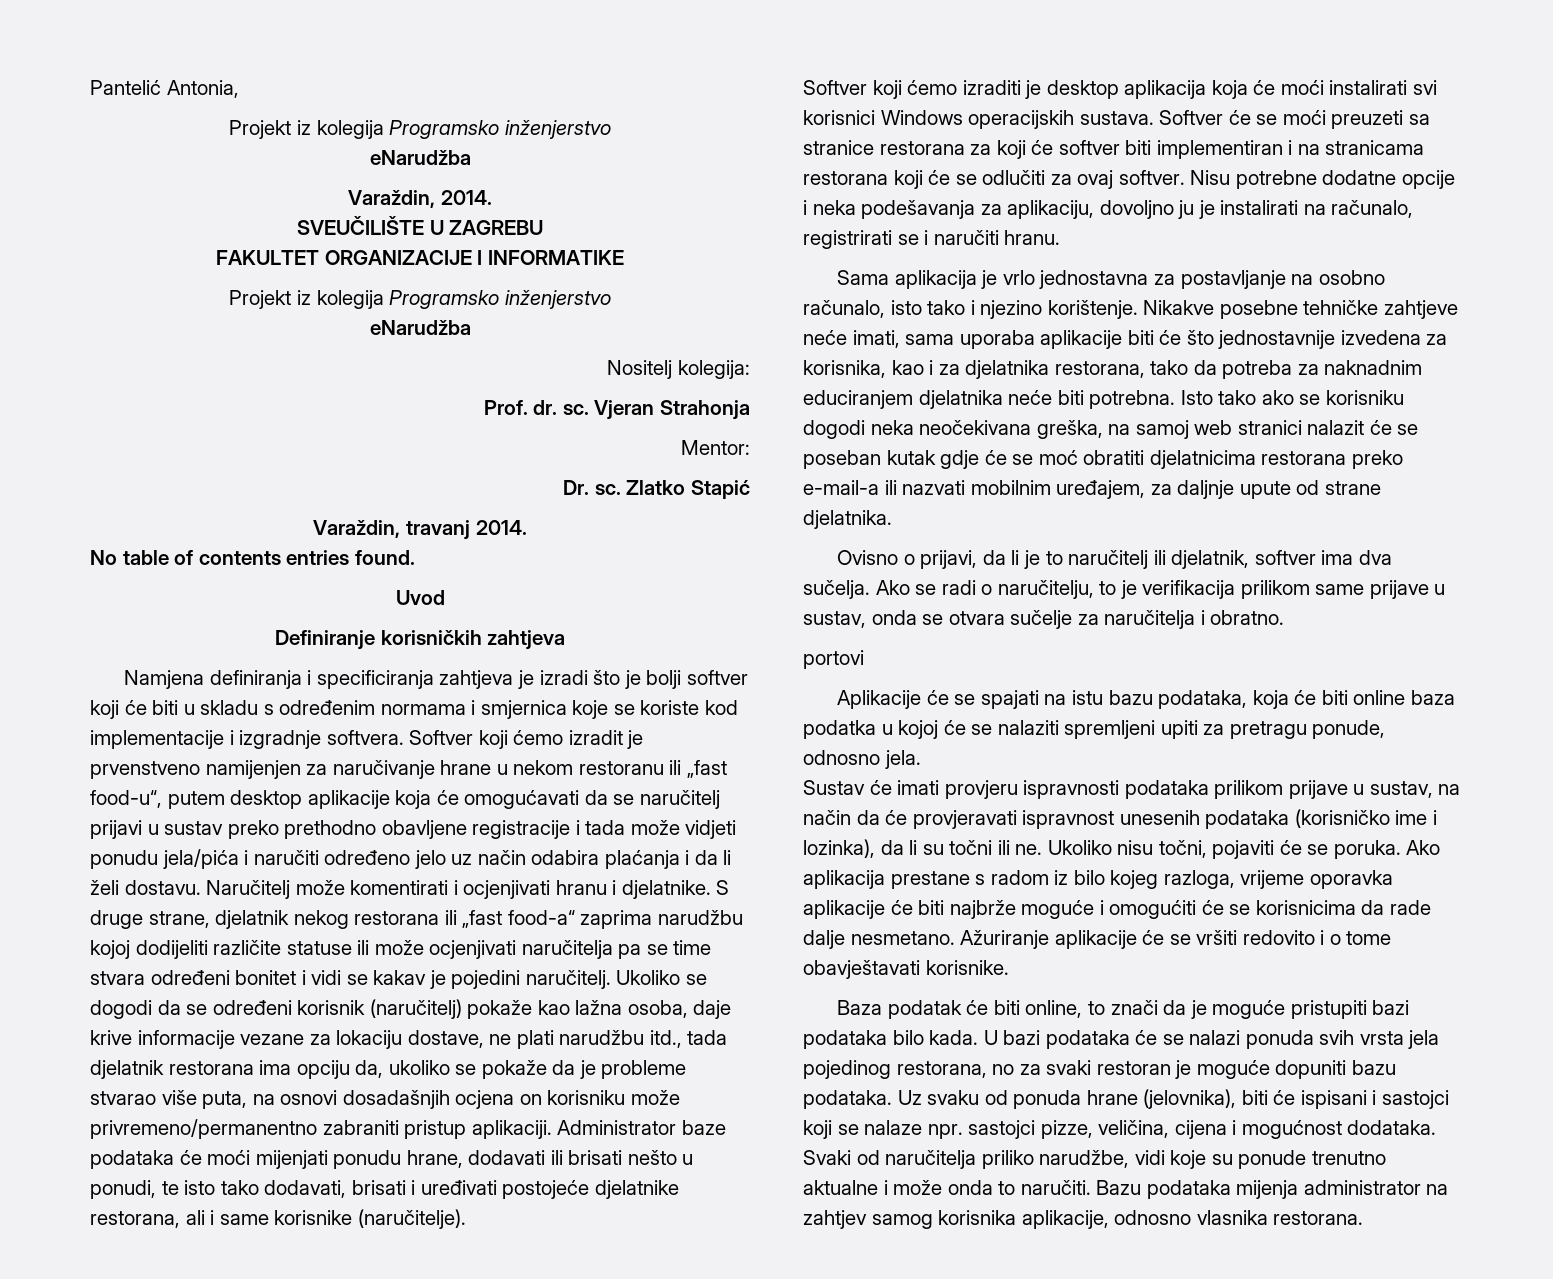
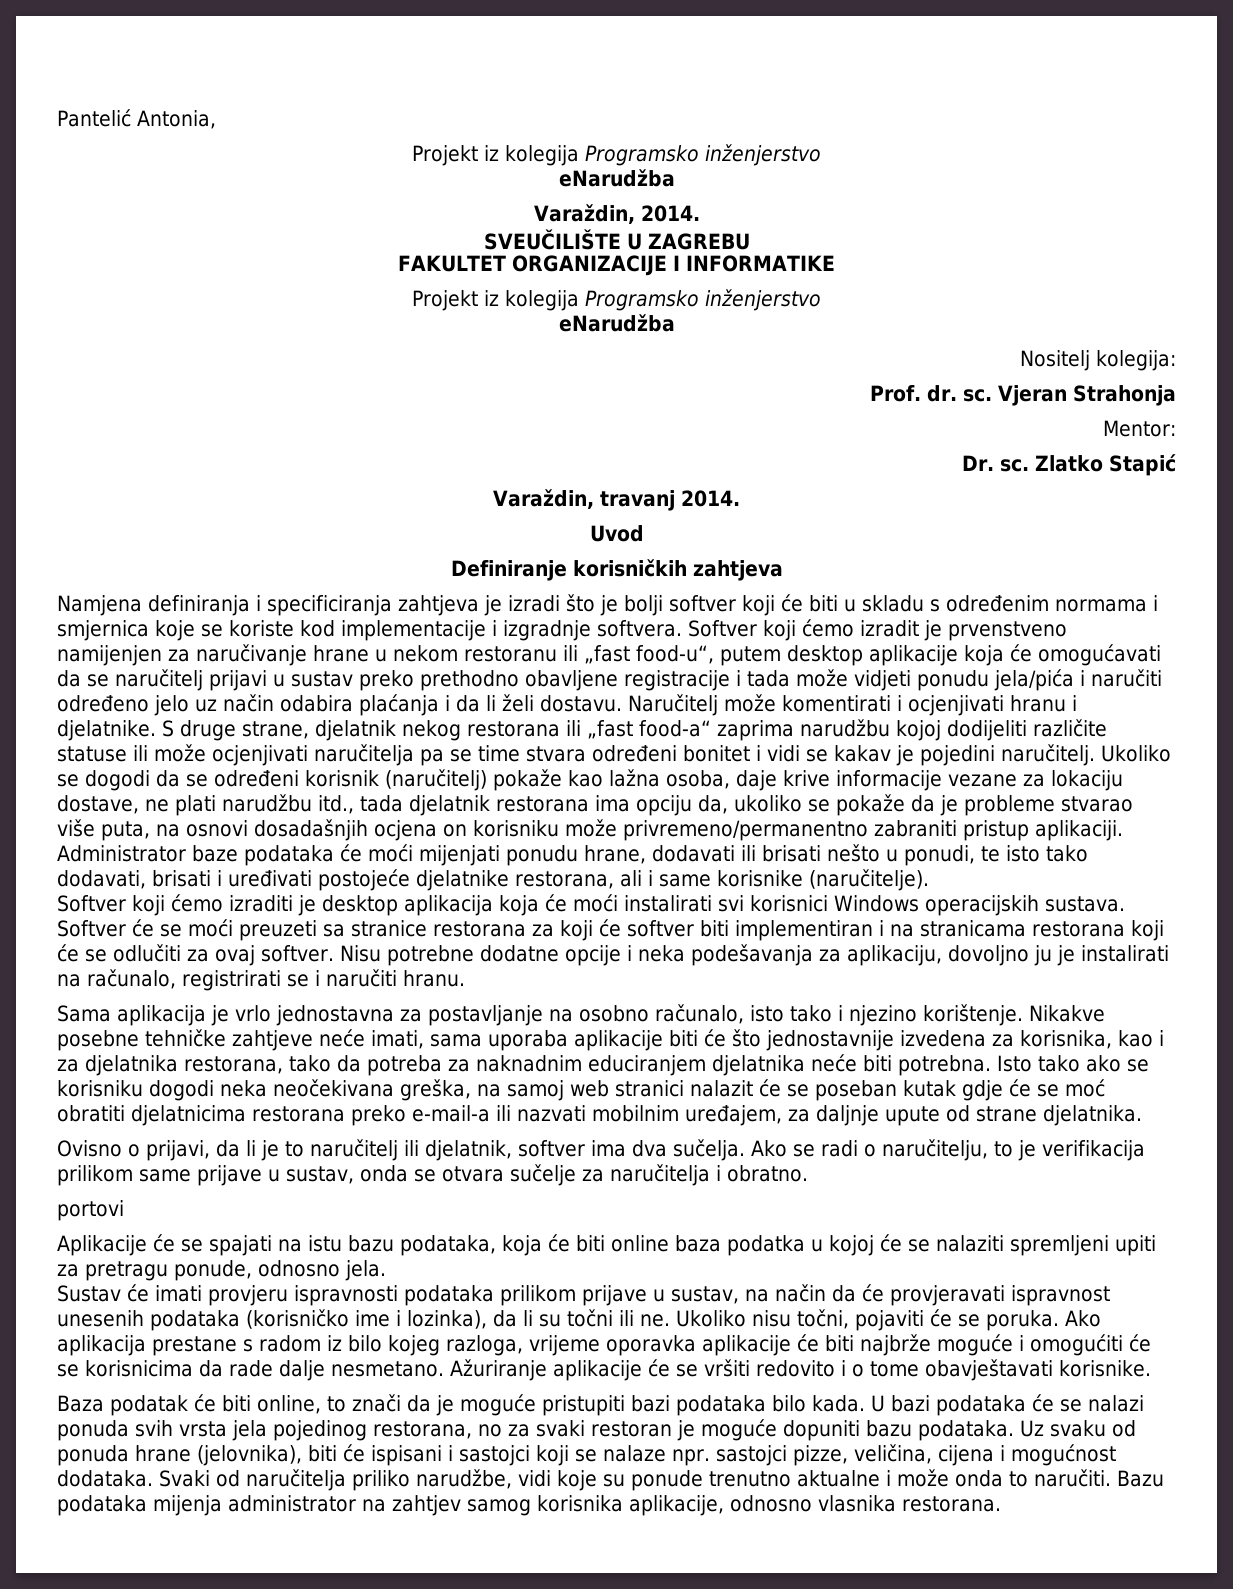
[90,550,415,565] // No table of contents entries found. -> (740, 498) none

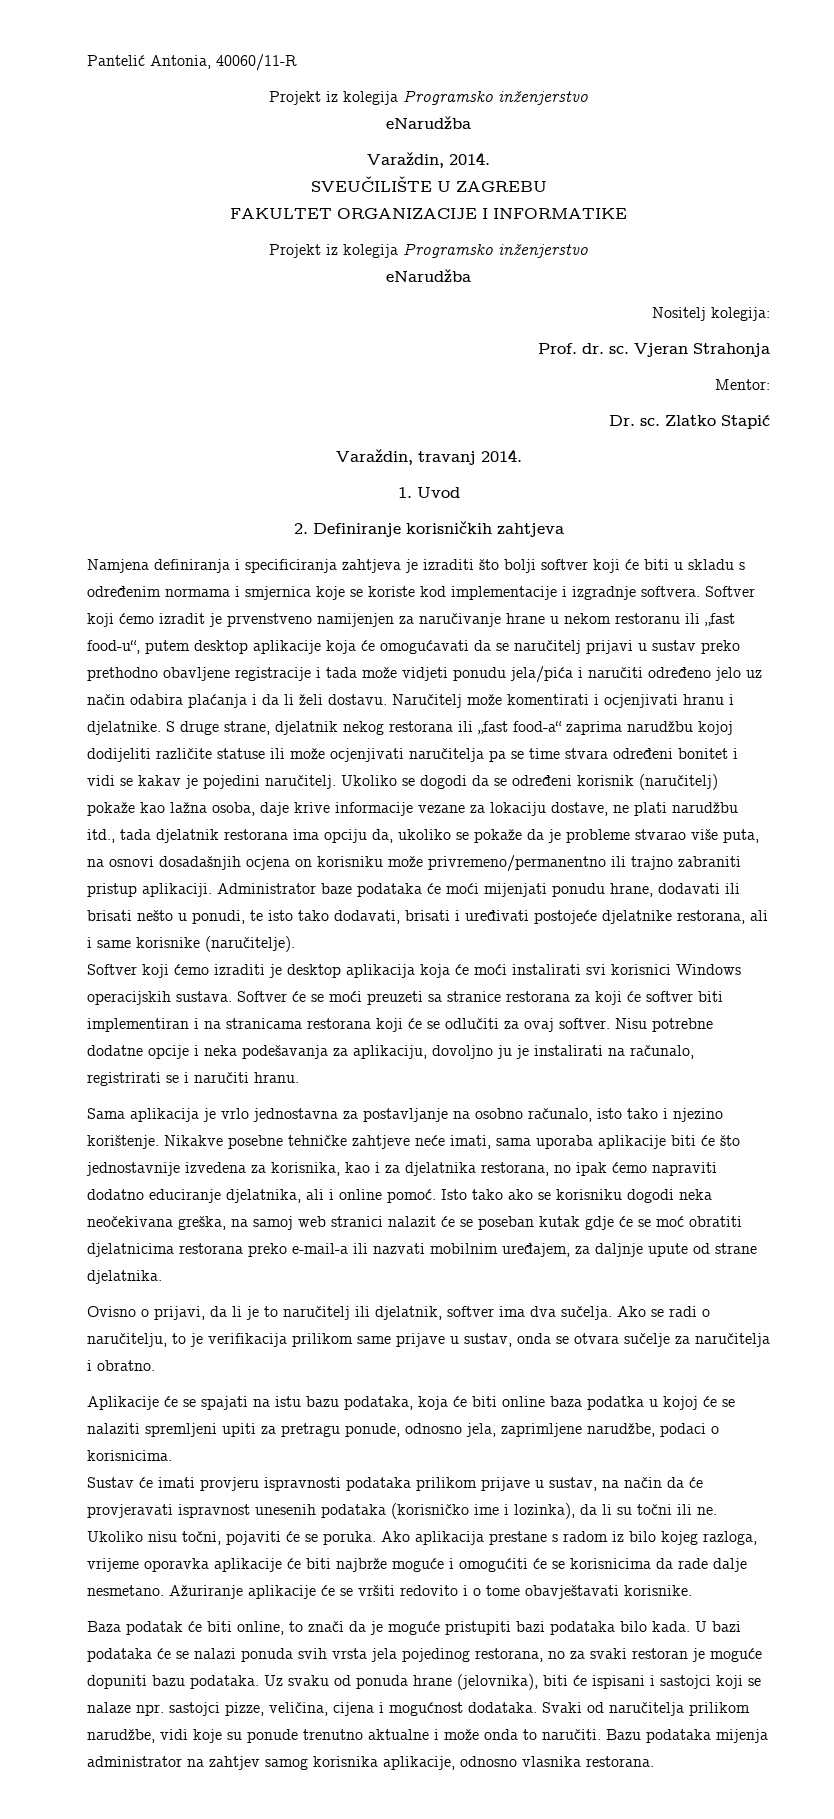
(216, 119) none -> [216,54,297,71] 40060/11-R
(740, 498) none -> [397,487,412,498] 1.
(644, 533) none -> [293,523,308,534] 2.
[508,594,618,616] izradi što je -> [423,559,499,570] izraditi što
(868, 830) none -> [611,856,673,870] ili trajno
[289,1054,991,1076] tako da potreba za naknadnim educiranjem djelatnika neće biti potrebna. -> [554,1162,717,1176] [87,1189,436,1203] no ipak ćemo napraviti dodatno educiranje djelatnika, ali i online pomoć.
[57,1200,124,1221] // portovi -> (155, 1365) none
[345,1260,386,1281] jela. -> [466,1423,719,1437] [87,1450,172,1461] jela, zaprimljene narudžbe, podaci o korisnicima.
[352,1470,410,1491] priliko -> [689,1702,750,1716] prilikom

